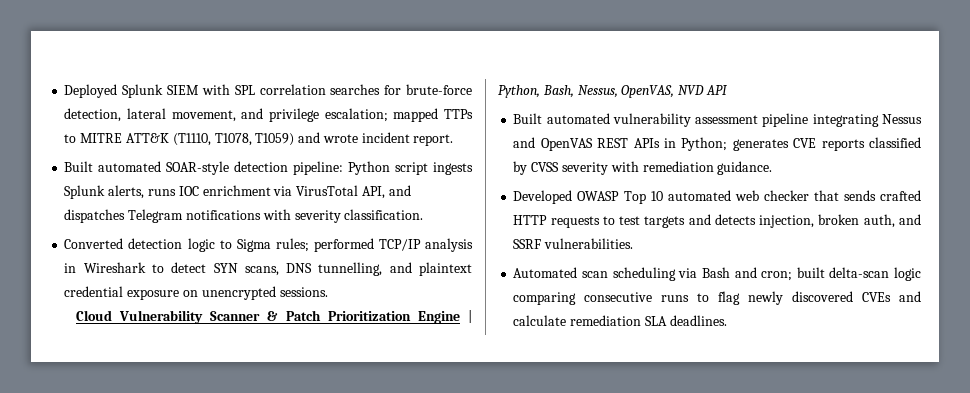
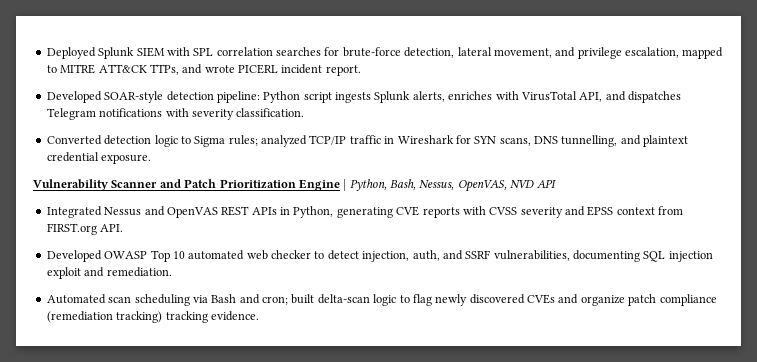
[324,108,473,122] [64,133,295,146] escalation; mapped TTPs to MITRE ATT&K (T1110, T1078, T1059) -> [625,47,724,59] [46,64,179,75] escalation, mapped to MITRE ATT&CK TTPs,
(358, 138) none -> [238,64,278,74] PICERL
[64,161,162,172] Built automated -> [46,91,102,103] Developed
[147,185,293,196] runs IOC enrichment via -> [448,91,519,100] enriches with
[313,238,473,252] [64,262,207,273] performed TCP/IP analysis in Wireshark to detect -> [261,135,471,147] analyzed TCP/IP traffic in Wireshark for
[127,286,328,300] [76,310,113,321] exposure on unencrypted sessions. // Cloud -> [101,154,152,164] exposure. //
[267,311,279,321] & -> [159,179,181,188] and
[513,113,879,127] Built automated vulnerability assessment pipeline integrating -> [46,206,102,218] Integrated
[681,137,921,151] [513,161,773,175] Python; generates CVE reports classified by CVSS severity with remediation guidance. -> [293,206,684,218] [46,223,124,235] Python, generating CVE reports with CVSS severity and EPSS context from FIRST.org API.
[813,190,921,201] [513,214,921,228] [513,238,634,249] that sends crafted HTTP requests to test targets and detects injection, broken auth, and SSRF vulnerabilities. -> [314,250,713,262] [46,267,172,279] to detect injection, auth, and SSRF vulnerabilities, documenting SQL injection exploit and remediation.
[513,292,690,305] comparing consecutive runs -> (397, 300) none
[513,315,727,326] calculate remediation SLA deadlines. -> [580,294,717,306] [46,311,259,323] organize patch compliance (remediation tracking) tracking evidence.

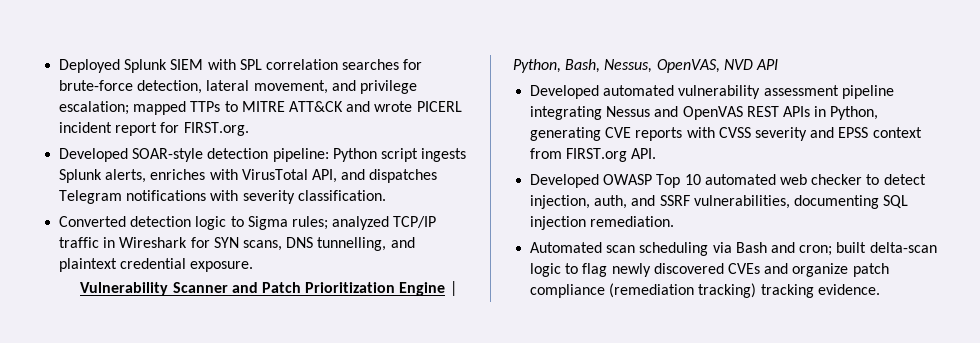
[625,47,724,59] escalation, mapped -> [59,101,221,115] escalation; mapped TTPs
[149,64,179,75] TTPs, -> (343, 106) none
[325,65,361,76] report. -> [115,122,249,136] report for FIRST.org.
[46,206,102,218] Integrated -> [530,85,894,99] [530,106,603,120] Developed automated vulnerability assessment pipeline integrating
[46,267,105,279] exploit and -> (587, 223) none

